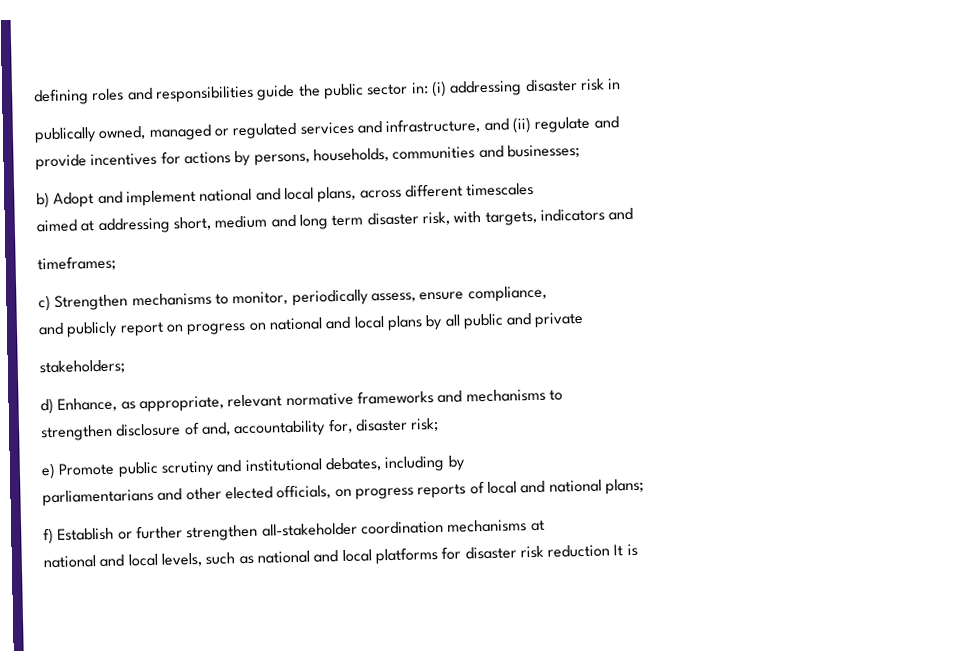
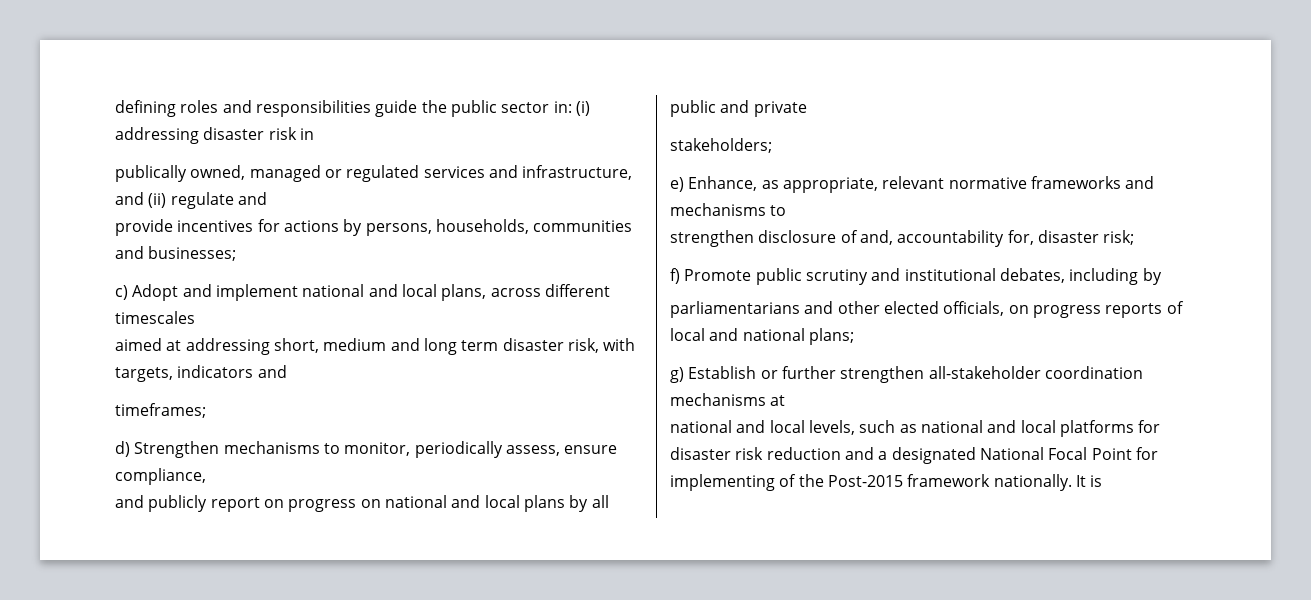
[36,191,50,209] b) -> [115,285,128,300] c)
[38,294,51,312] c) -> [115,441,130,457] d)
[40,397,54,415] d) -> [670,177,684,192] e)
[41,462,56,480] e) -> [670,268,680,284] f)
[43,527,54,545] f) -> [670,367,684,383] g)
(611, 551) none -> [844,447,1158,464] [670,474,1072,491] and a designated National Focal Point for implementing of the Post-2015 framework nationally.

